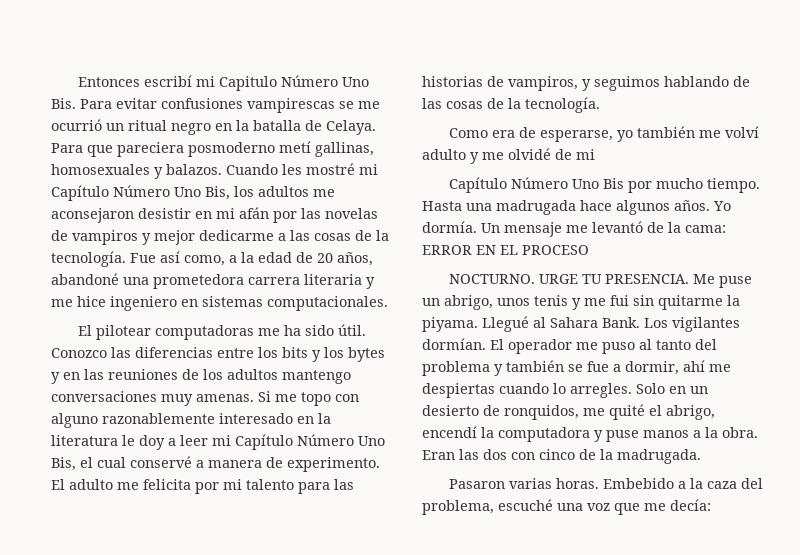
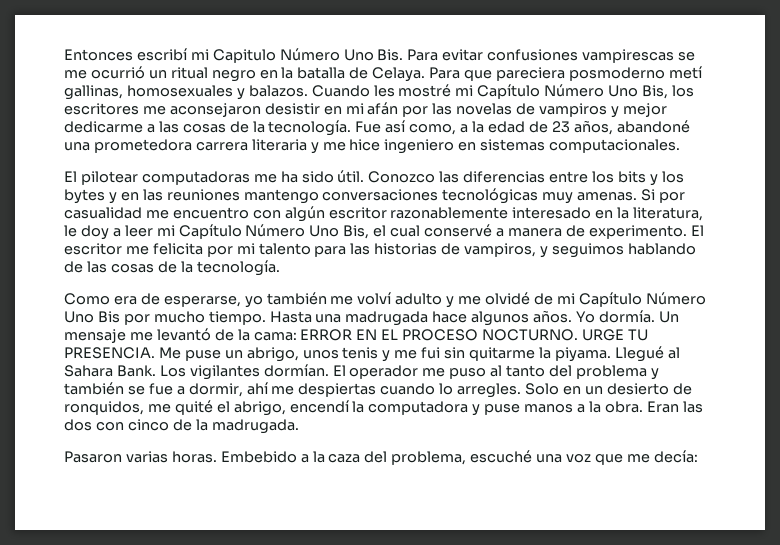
[258,186,309,197] adultos -> [64,103,139,115] escritores
[317,253,333,263] 20 -> [551,121,570,133] 23
[182,369,278,380] de los adultos -> (240, 195) none
(157, 396) none -> [442,188,539,204] tecnológicas
[275,392,359,406] [51,413,98,428] me topo con alguno -> [659,192,686,203] [64,206,387,222] por casualidad me encuentro con algún escritor
[51,435,118,446] literatura -> [633,207,704,221] literatura,
[69,479,113,490] adulto -> [64,243,122,255] escritor
(595, 154) // -> (575, 298) none
(589, 250) // -> (479, 335) none

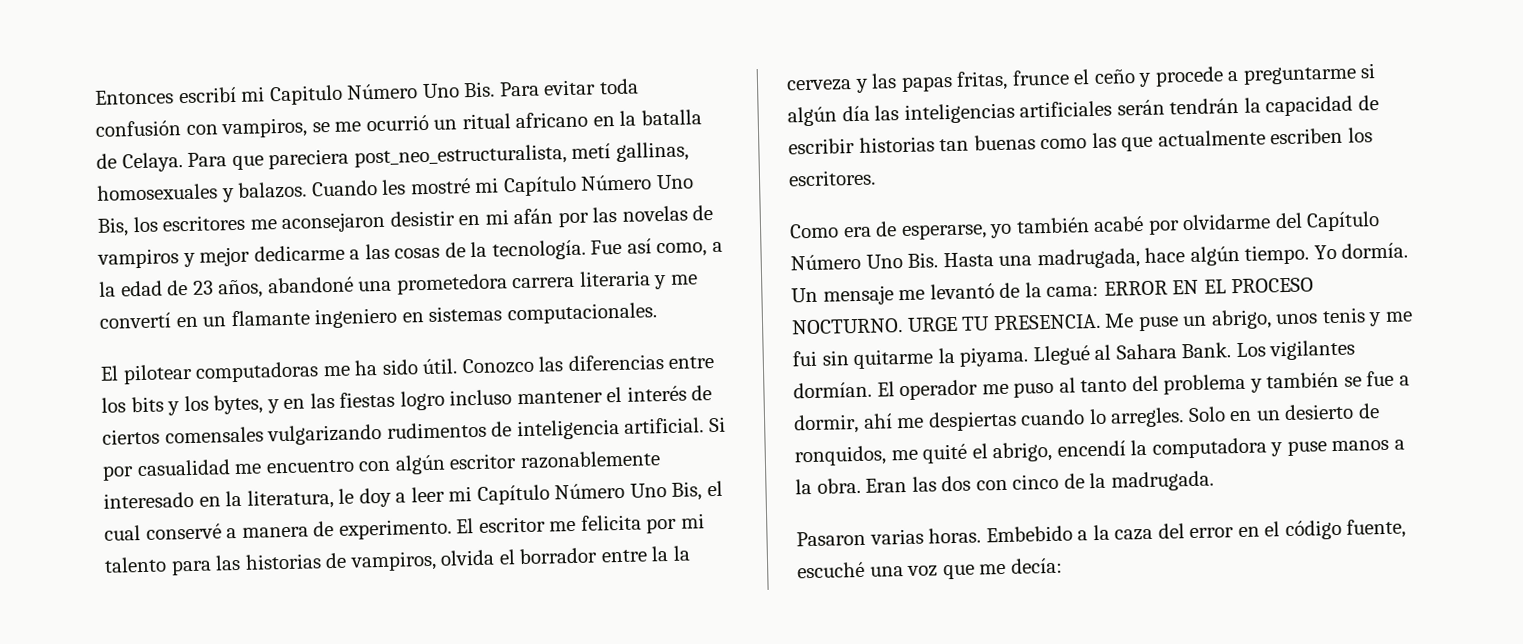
[487,49,675,63] confusiones vampirescas -> [598,78,639,95] [95,117,309,139] toda confusión con vampiros,
[211,70,256,82] negro -> [515,111,589,129] africano
[568,67,665,81] posmoderno -> [353,144,567,168] post_neo_estructuralista,
[349,139,381,151] hice -> [99,309,310,329] convertí en un flamante
[64,189,105,204] bytes -> [213,394,264,415] bytes,
[166,188,638,204] reuniones mantengo conversaciones tecnológicas muy amenas. -> [339,385,713,411] [102,417,705,446] fiestas logro incluso mantener el interés de ciertos comensales vulgarizando rudimentos de inteligencia artificial.
[540,243,696,258] [64,260,280,276] y seguimos hablando de las cosas de la tecnología. -> [440,545,690,566] [786,63,1377,93] [787,95,1379,127] [788,127,1373,155] [788,169,876,187] olvida el borrador entre la la cerveza y las papas fritas, frunce el ceño y procede a preguntarme si algún día las inteligencias artificiales serán tendrán la capacidad de escribir historias tan buenas como las que actualmente escriben los escritores.
[330,292,706,308] [64,310,573,326] me volví adulto y me olvidé de mi Capítulo Número Uno Bis por mucho tiempo. Hasta una madrugada hace algunos años. -> [1093,211,1381,235] [790,244,1310,271] acabé por olvidarme del Capítulo Número Uno Bis. Hasta una madrugada, hace algún tiempo.
[391,451,467,465] problema, -> [1189,518,1407,541] error en el código fuente,

